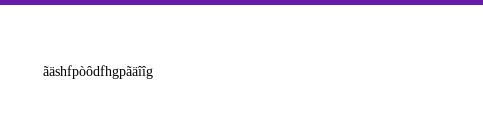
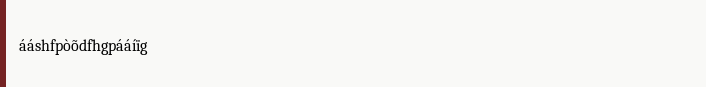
[43,65,153,79] ãäshfpòôdfhgpãäîîg -> [19,39,148,55] ááshfpòõdfhgpááíïg

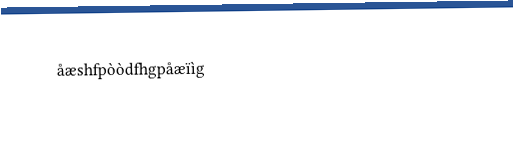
[19,39,148,55] ááshfpòõdfhgpááíïg -> [56,61,205,80] åæshfpòòdfhgpåæïìg

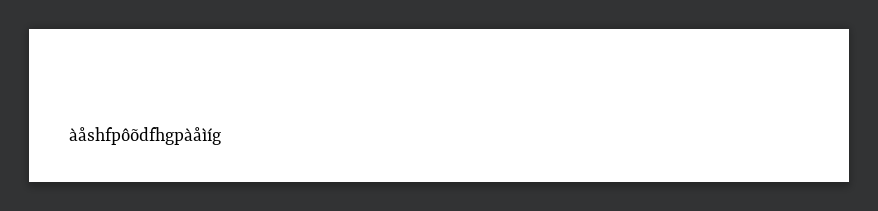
[56,61,205,80] åæshfpòòdfhgpåæïìg -> [69,127,221,145] àåshfpôõdfhgpàåìíg

